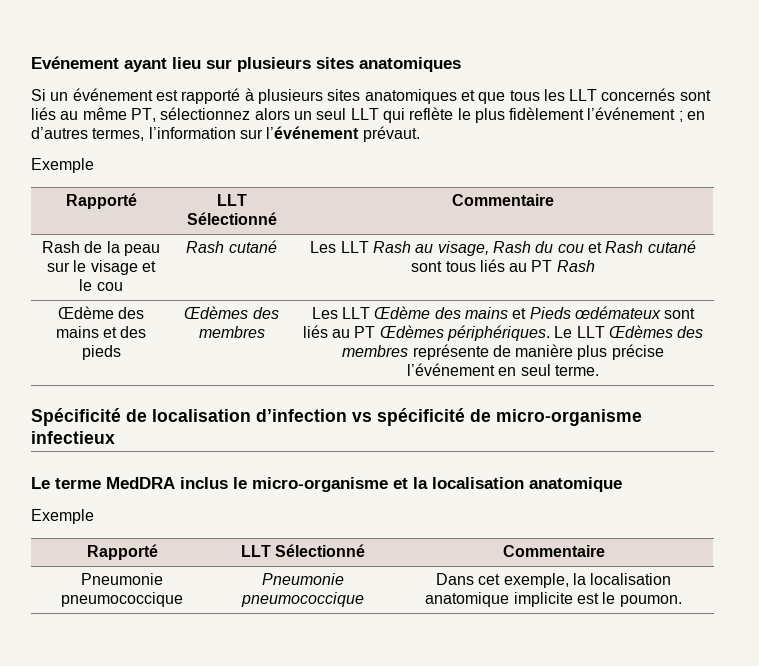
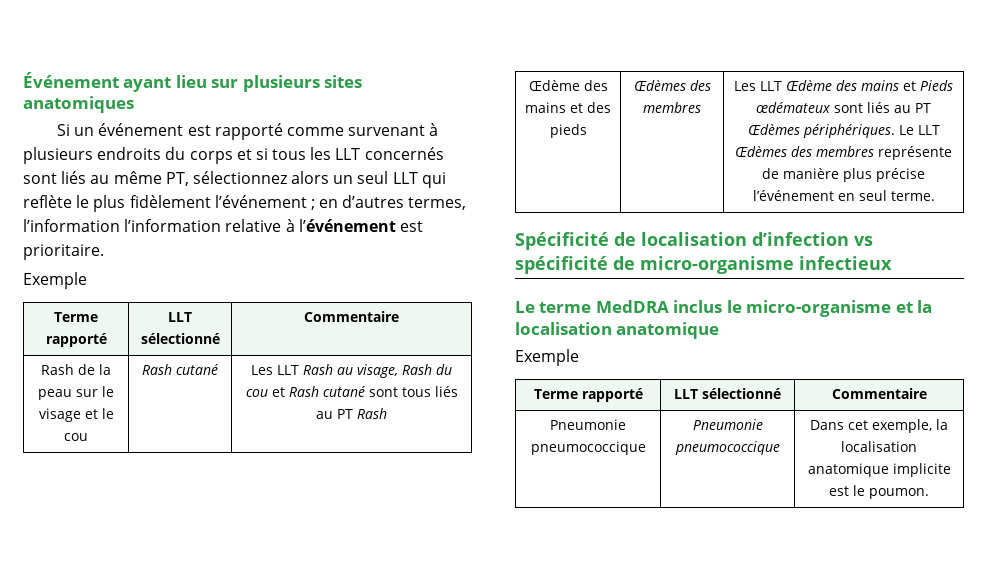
[31,56,119,69] Evénement -> [23,72,119,88] Événement
[244,88,506,104] à plusieurs sites anatomiques et que -> [287,123,439,136] [23,147,268,164] comme survenant à plusieurs endroits du corps et si
[239,126,420,142] [31,158,94,173] [65,193,137,209] [216,194,247,206] [186,212,277,225] sur l’événement prévaut. // Exemple // Rapporté | LLT Sélectionné -> [124,219,423,232] [23,244,104,260] [23,272,87,289] [54,312,99,322] [45,333,107,347] [168,312,192,322] [140,333,220,344] l’information relative à l’événement est prioritaire. // Exemple // Terme rapporté | LLT sélectionné
[86,544,158,560] [240,544,366,557] Rapporté | LLT Sélectionné -> [533,388,643,402] [674,388,781,399] Terme rapporté | LLT sélectionné

